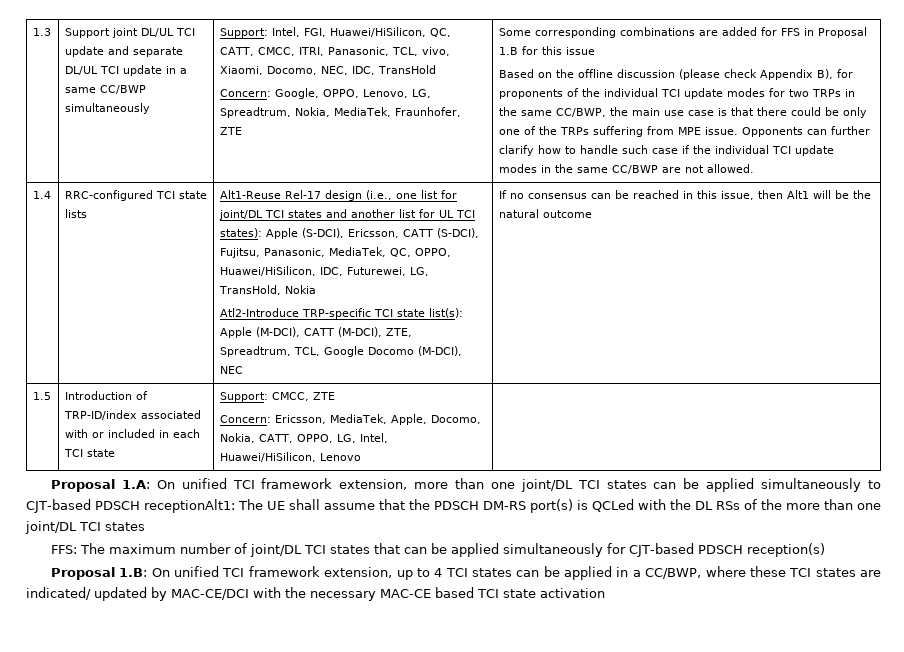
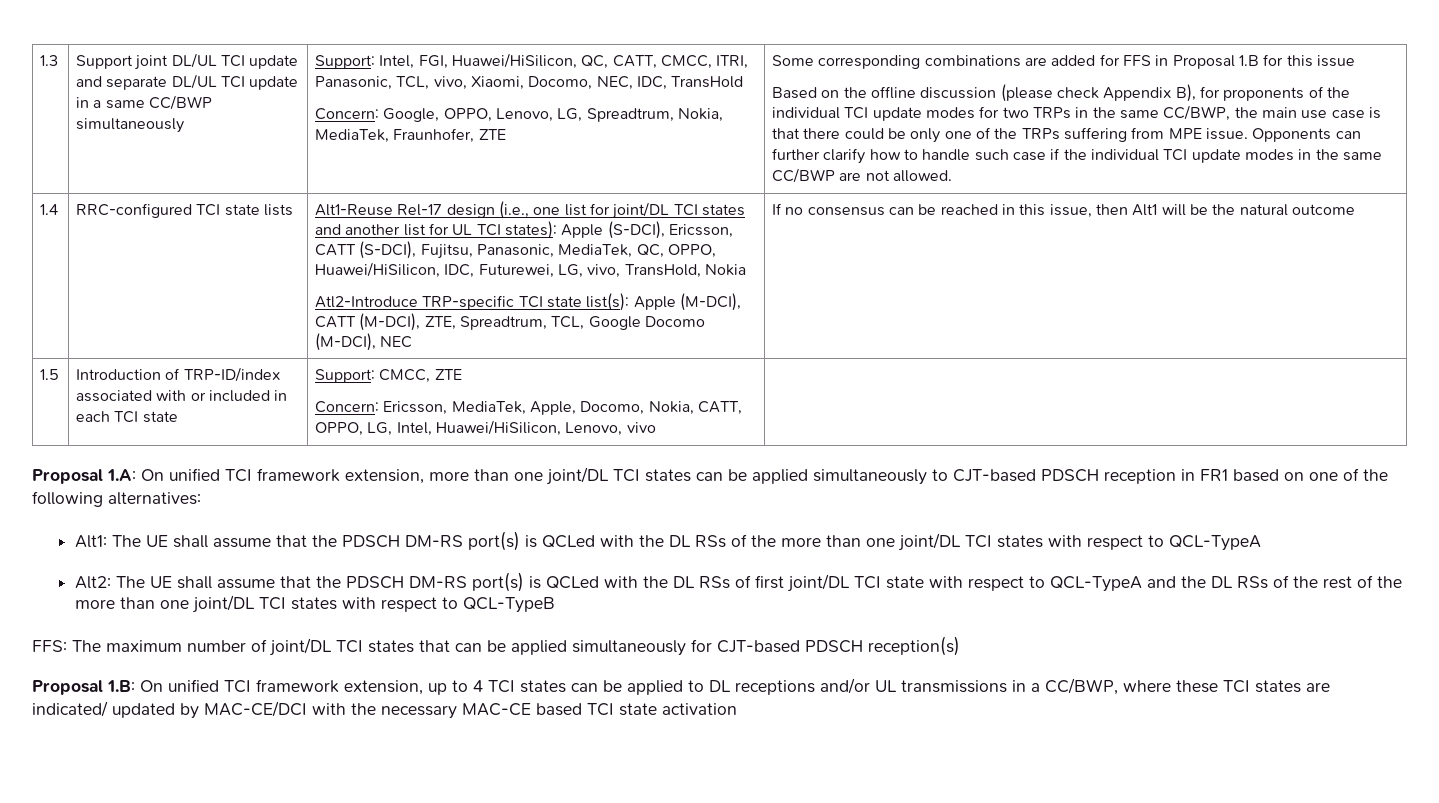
(429, 271) none -> [587,264,621,278] vivo,
[319,453,361,461] Lenovo -> [565,422,656,436] Lenovo, vivo
[143,499,235,513] receptionAlt1: -> [1104,468,1388,484] [32,491,201,507] [74,535,107,548] reception in FR1 based on one of the following alternatives: // Alt1:
(145, 526) none -> [1047,535,1261,551] [74,572,1402,592] [74,595,555,613] with respect to QCL-TypeA // Alt2: The UE shall assume that the PDSCH DM-RS port(s) is QCLed with the DL RSs of first joint/DL TCI state with respect to QCL-TypeA and the DL RSs of the rest of the more than one joint/DL TCI states with respect to QCL-TypeB
(613, 573) none -> [688,678,1007,695] to DL receptions and/or UL transmissions

